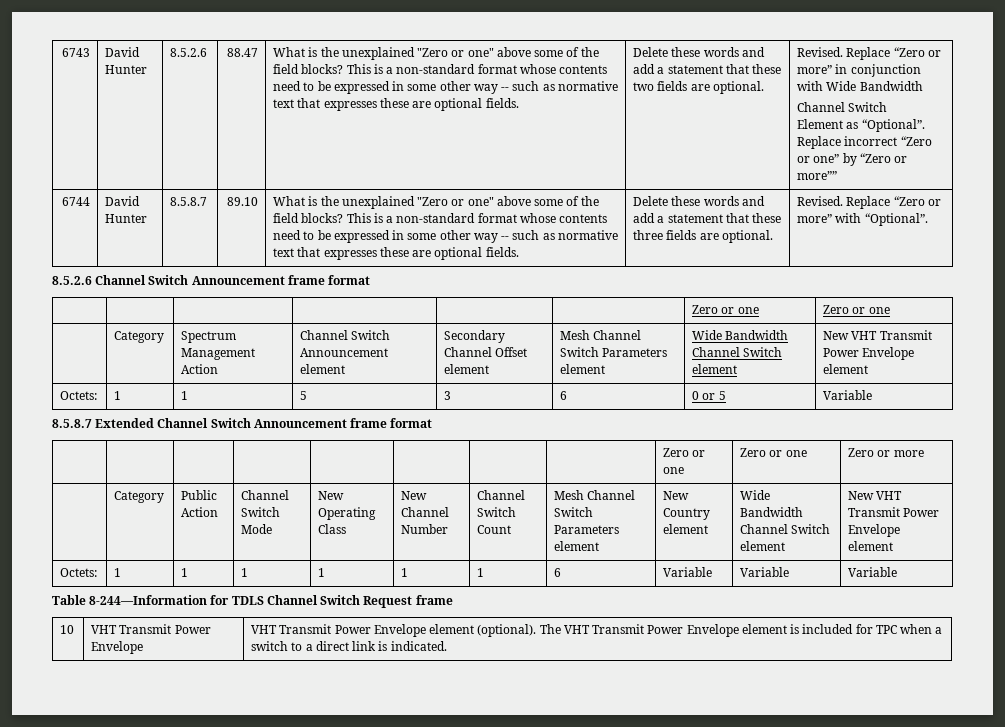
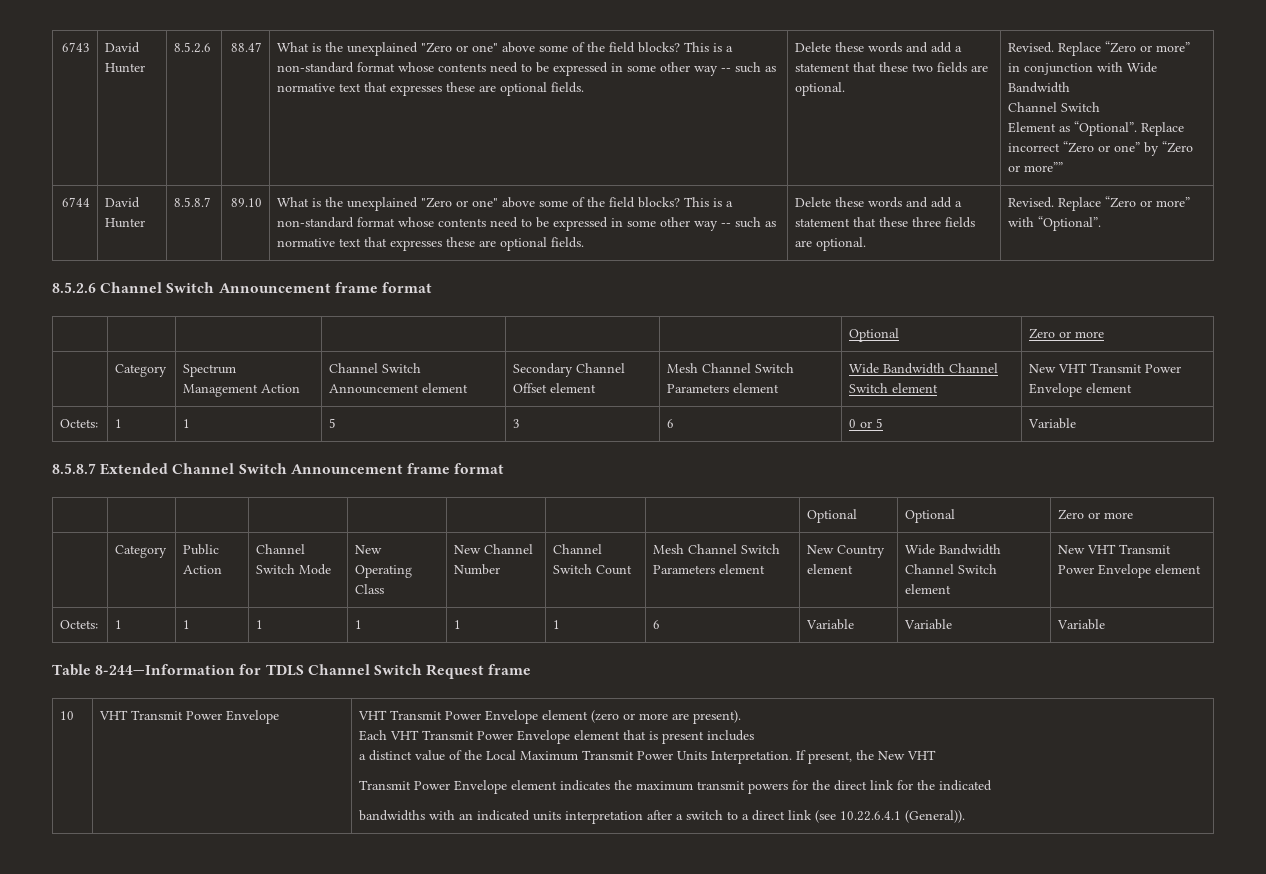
[692,305,759,314] [823,305,890,314] Zero or one | Zero or one -> [849,328,900,342] [1029,328,1105,339] Optional | Zero or more
[663,448,706,457] [663,467,685,474] [740,448,807,457] Zero or one | Zero or one -> [807,509,858,523] [905,509,956,523] Optional | Optional
[477,624,932,637] (optional). The VHT Transmit Power Envelope element is included for TPC when -> [591,710,742,724] [359,730,755,744] [359,750,937,764] [359,780,993,794] [359,810,673,824] (zero or more are present). // Each VHT Transmit Power Envelope element that is present includes // a distinct value of the Local Maximum Transmit Power Units Interpretation. If present, the New VHT // Transmit Power Envelope element indicates the maximum transmit powers for the direct link for the indicated // bandwidths with an indicated units interpretation after
[378,641,447,651] is indicated. -> [815,810,966,823] (see 10.22.6.4.1 (General)).

